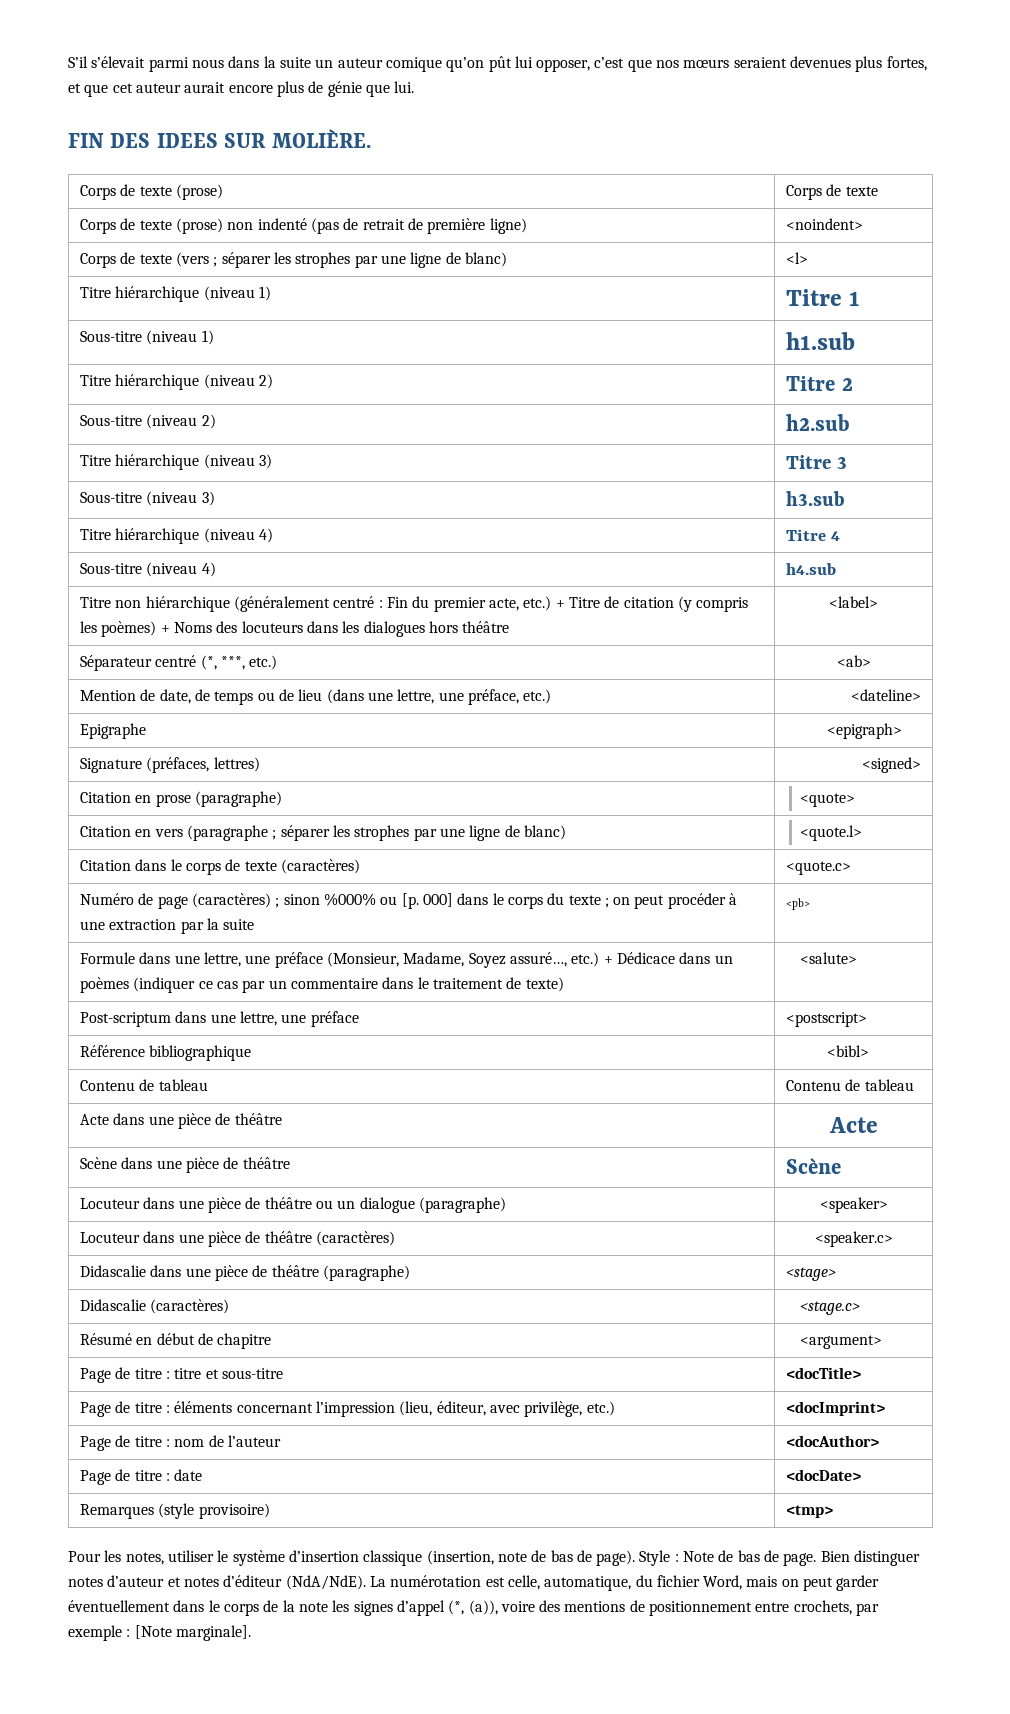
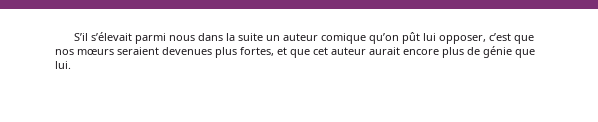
[68,129,371,148] [80,184,223,200] [786,184,878,200] [80,218,527,234] [786,218,864,230] [80,252,507,268] [786,252,809,264] [80,286,271,302] [786,289,861,306] [80,330,214,345] [786,332,856,350] [80,374,273,390] [786,376,853,391] [80,414,216,429] [786,414,851,431] [80,454,272,470] [786,455,847,469] [80,491,215,506] [786,491,846,506] [80,528,273,544] [786,529,841,541] [80,562,216,577] [786,563,837,575] [80,596,749,612] [80,621,510,637] [829,596,878,608] [80,655,278,671] [836,655,871,667] [80,689,552,705] [850,689,921,701] [80,723,147,739] [826,723,902,739] [80,757,260,773] [861,757,921,773] [80,791,282,807] [800,793,856,807] [80,825,566,841] [800,825,863,841] [80,859,360,875] [786,861,852,875] [80,893,738,909] [80,918,255,934] [786,898,811,910] [80,952,733,968] [80,977,564,993] [800,952,858,964] [80,1011,359,1027] [786,1012,868,1027] [80,1045,252,1061] [826,1045,869,1057] [80,1079,208,1091] [786,1079,914,1091] [80,1113,282,1129] [828,1117,878,1133] [80,1157,290,1173] [786,1157,842,1174] [80,1197,506,1213] [819,1197,888,1213] [80,1231,395,1247] [814,1231,893,1247] [80,1265,410,1281] [786,1267,837,1281] [80,1299,230,1314] [800,1301,861,1315] [80,1333,272,1349] [800,1335,883,1349] [80,1367,283,1383] [786,1367,862,1379] [80,1401,615,1417] [786,1401,886,1416] [80,1435,281,1451] [786,1435,880,1447] [80,1469,203,1485] [786,1469,862,1481] [80,1503,270,1519] [786,1505,834,1518] [68,1550,921,1566] [68,1575,880,1591] [68,1600,880,1616] [68,1625,251,1641] // FIN DES IDEES SUR MOLIÈRE. // Corps de texte (prose) | Corps de texte // Corps de texte (prose) non indenté (pas de retrait de première ligne) | <noindent> // Corps de texte (vers ; séparer les strophes par une ligne de blanc) | <l> // Titre hiérarchique (niveau 1) | Titre 1 // Sous-titre (niveau 1) | h1.sub // Titre hiérarchique (niveau 2) | Titre 2 // Sous-titre (niveau 2) | h2.sub // Titre hiérarchique (niveau 3) | Titre 3 // Sous-titre (niveau 3) | h3.sub // Titre hiérarchique (niveau 4) | Titre 4 // Sous-titre (niveau 4) | h4.sub // Titre non hiérarchique (généralement centré : Fin du premier acte, etc.) + Titre de citation (y compris les poèmes) + Noms des locuteurs dans les dialogues hors théâtre | <label> // Séparateur centré (*, ***, etc.) | <ab> // Mention de date, de temps ou de lieu (dans une lettre, une préface, etc.) | <dateline> // Epigraphe | <epigraph> // Signature (préfaces, lettres) | <signed> // Citation en prose (paragraphe) | <quote> // Citation en vers (paragraphe ; séparer les strophes par une ligne de blanc) | <quote.l> // Citation dans le corps de texte (caractères) | <quote.c> // Numéro de page (caractères) ; sinon %000% ou [p. 000] dans le corps du texte ; on peut procéder à une extraction par la suite | <pb> // Formule dans une lettre, une préface (Monsieur, Madame, Soyez assuré…, etc.) + Dédicace dans un poèmes (indiquer ce cas par un commentaire dans le traitement de texte) | <salute> // Post-scriptum dans une lettre, une préface | <postscript> // Référence bibliographique | <bibl> // Contenu de tableau | Contenu de tableau // Acte dans une pièce de théâtre | Acte // Scène dans une pièce de théâtre | Scène // Locuteur dans une pièce de théâtre ou un dialogue (paragraphe) | <speaker> // Locuteur dans une pièce de théâtre (caractères) | <speaker.c> // Didascalie dans une pièce de théâtre (paragraphe) | <stage> // Didascalie (caractères) | <stage.c> // Résumé en début de chapitre | <argument> // Page de titre : titre et sous-titre | <docTitle> // Page de titre : éléments concernant l’impression (lieu, éditeur, avec privilège, etc.) | <docImprint> // Page de titre : nom de l’auteur | <docAuthor> // Page de titre : date | <docDate> // Remarques (style provisoire) | <tmp> // Pour les notes, utiliser le système d’insertion classique (insertion, note de bas de page). Style : Note de bas de page. Bien distinguer notes d’auteur et notes d’éditeur (NdA/NdE). La numérotation est celle, automatique, du fichier Word, mais on peut garder éventuellement dans le corps de la note les signes d’appel (*, (a)), voire des mentions de positionnement entre crochets, par exemple : [Note marginale]. -> (71, 65) none

